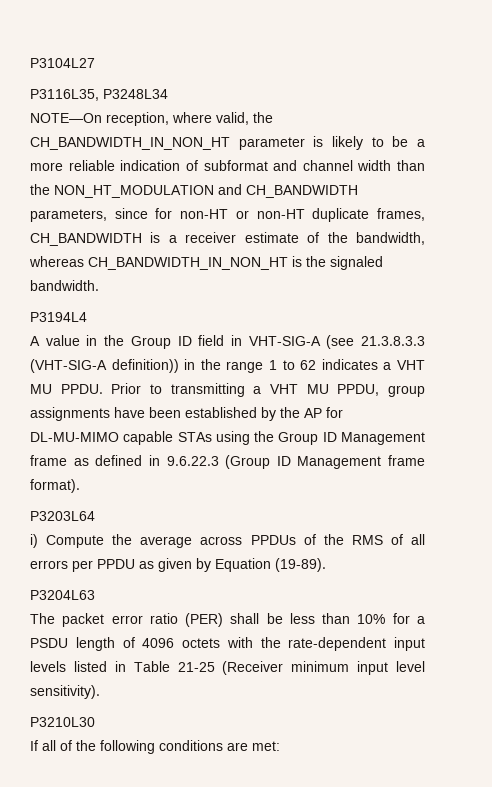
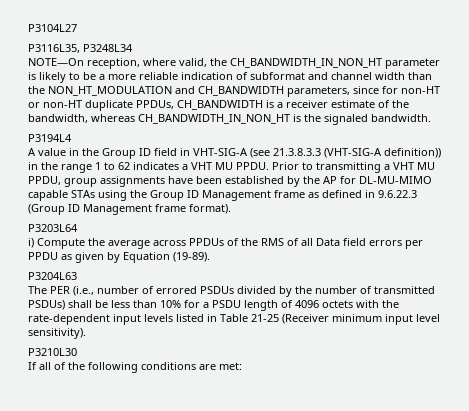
[377,208,425,221] frames, -> [136,100,174,109] PPDUs,
(426, 539) none -> [316,238,366,246] Data field
[62,613,224,627] packet error ratio (PER) -> [50,286,435,297] [28,300,65,310] PER (i.e., number of errored PSDUs divided by the number of transmitted PSDUs)

